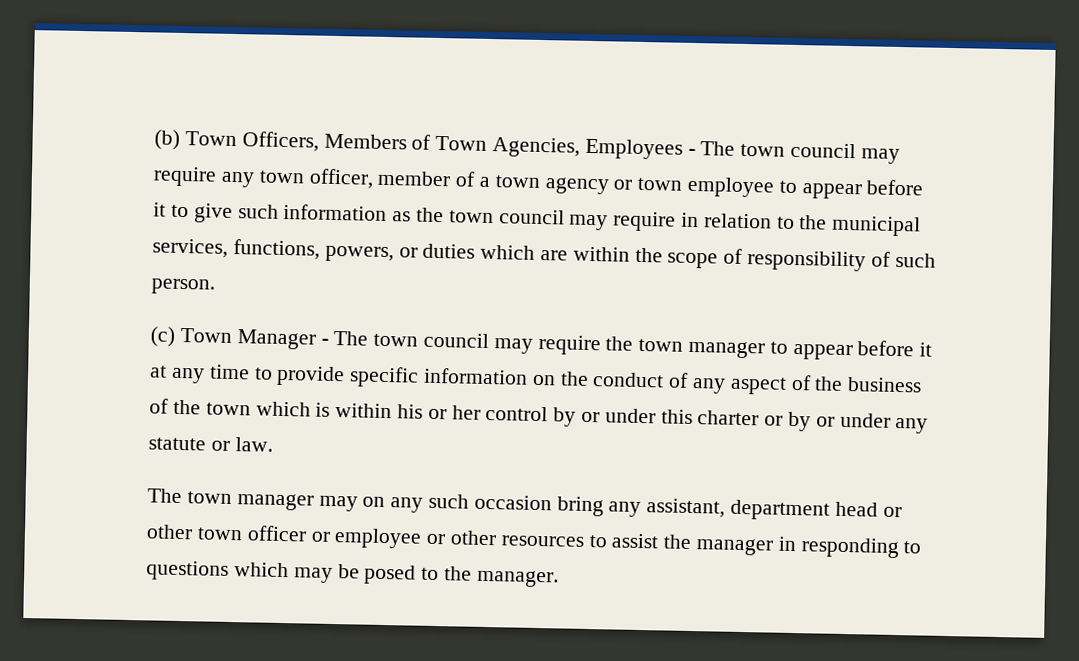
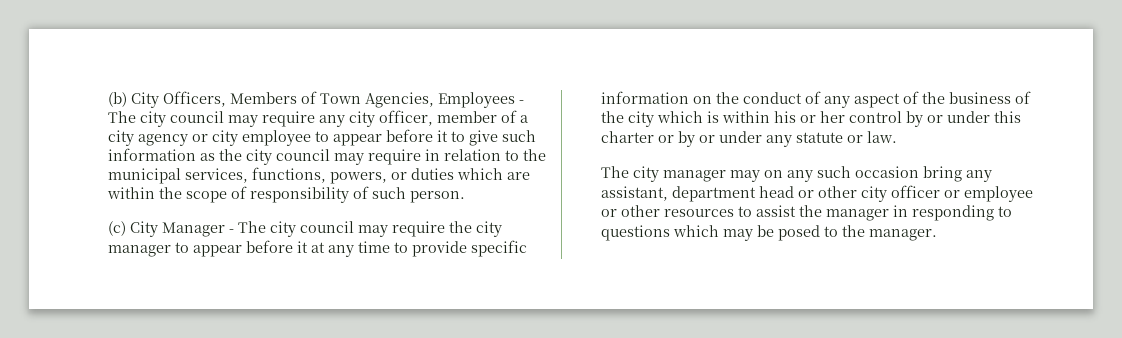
[184,131,237,147] Town -> [131,92,160,108] City
[740,143,786,157] town -> [140,111,167,127] city
[258,170,305,184] town -> [349,111,376,127] city
[494,175,541,188] town -> [108,130,135,146] city
[637,177,683,191] town -> [212,130,239,146] city
[448,210,494,224] town -> [246,149,273,165] city
[179,327,232,343] Town -> [130,221,159,237] City
[373,333,419,347] town -> [270,221,297,237] city
[638,338,684,352] town -> [476,221,503,237] city
[205,402,251,416] town -> [628,111,655,127] city
[186,491,232,505] town -> [633,166,660,182] city
[196,527,243,541] town -> [861,186,888,202] city

